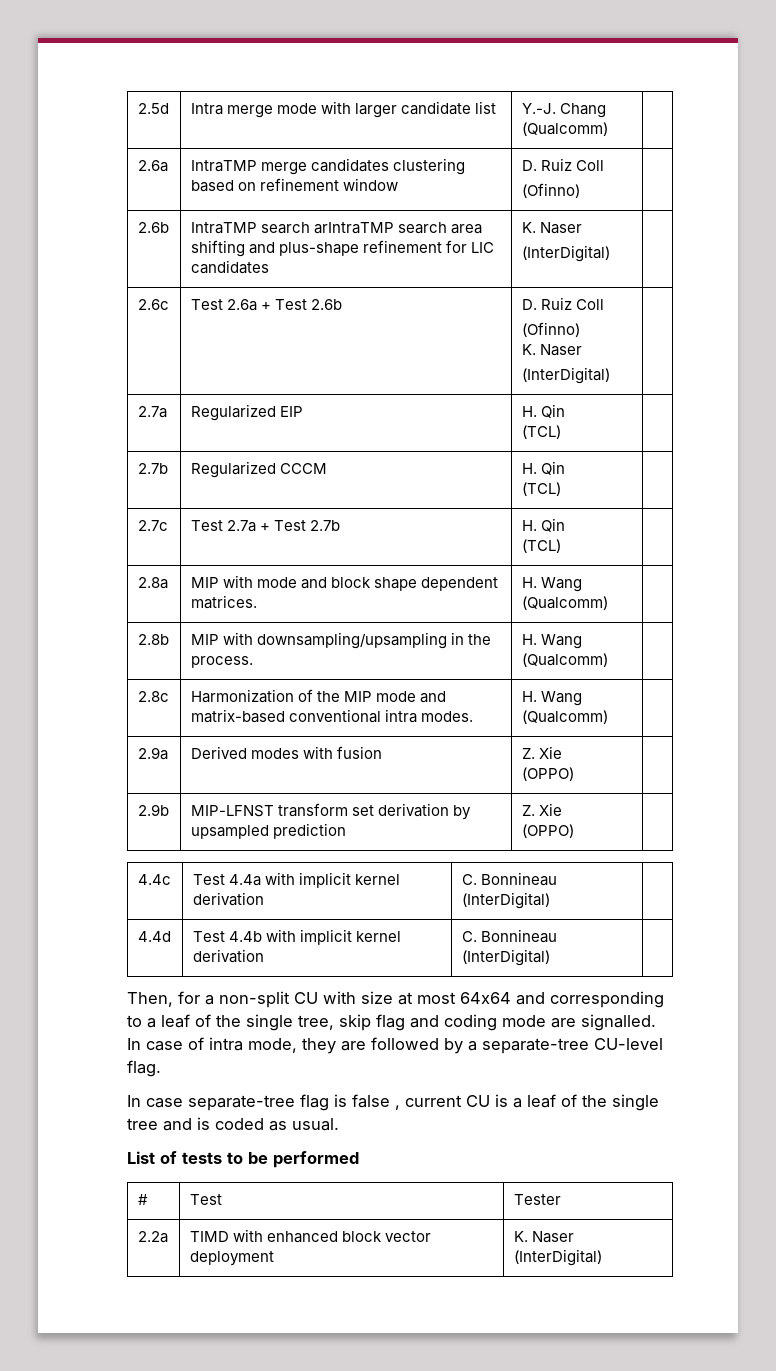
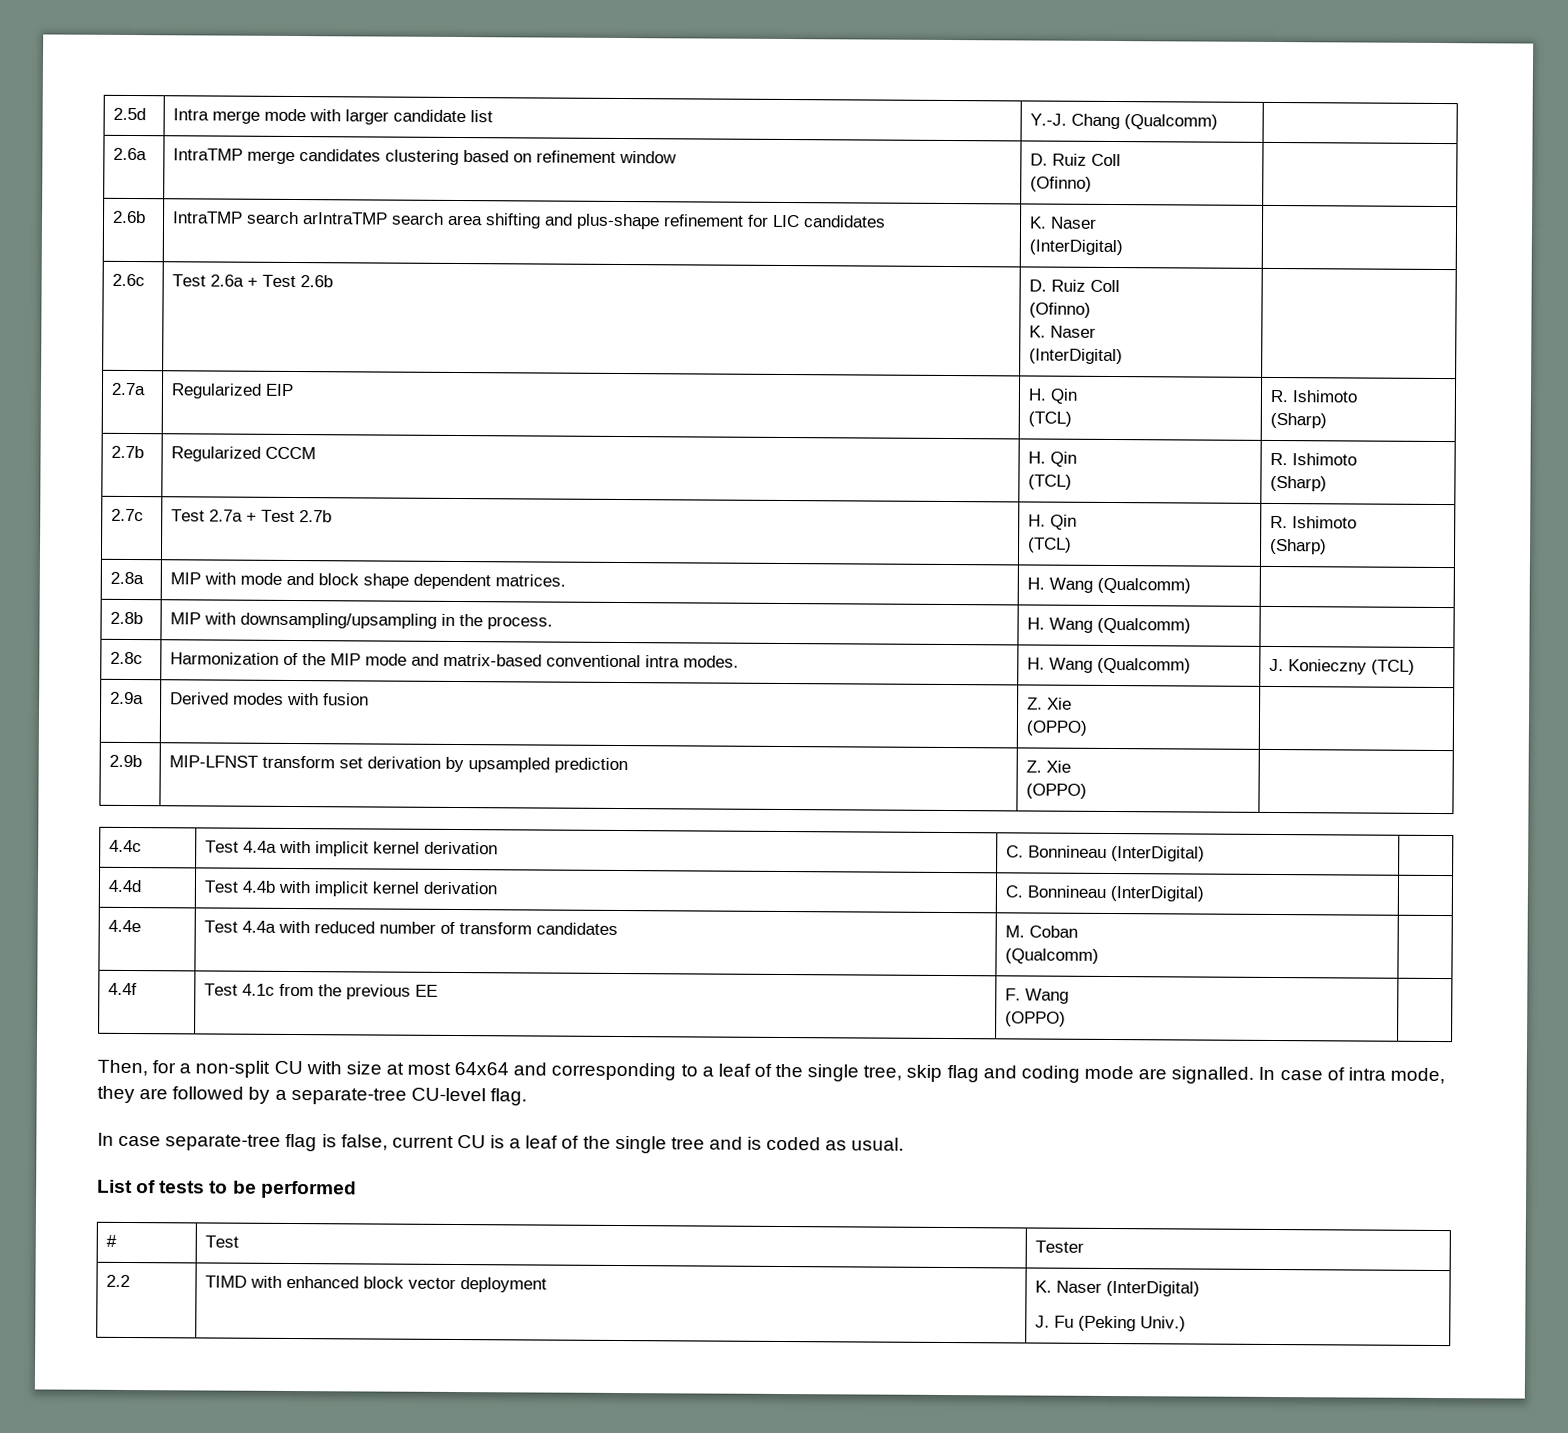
(561, 432) none -> [1269,389,1358,403] [1269,412,1327,429] R. Ishimoto // (Sharp)
(561, 489) none -> [1269,452,1357,466] [1269,475,1327,492] R. Ishimoto // (Sharp)
(561, 546) none -> [1269,515,1357,529] [1269,538,1327,555] R. Ishimoto // (Sharp)
(608, 717) none -> [1268,658,1415,675] J. Konieczny (TCL)
(550, 957) none -> [107,919,141,933] [203,920,618,935] [1004,925,1078,938] [1004,948,1099,964] [107,982,137,996] [203,983,438,1000] [1004,988,1069,1004] [1004,1011,1066,1027] // 4.4e | Test 4.4a with reduced number of transform candidates | M. Coban // (Qualcomm) | // 4.4f | Test 4.1c from the previous EE | F. Wang // (OPPO) |
[352,1094,400,1110] false , -> [340,1134,388,1151] false,
[137,1231,168,1243] 2.2a -> [105,1274,130,1288] 2.2
(602, 1257) none -> [1034,1315,1186,1332] // J. Fu (Peking Univ.)

